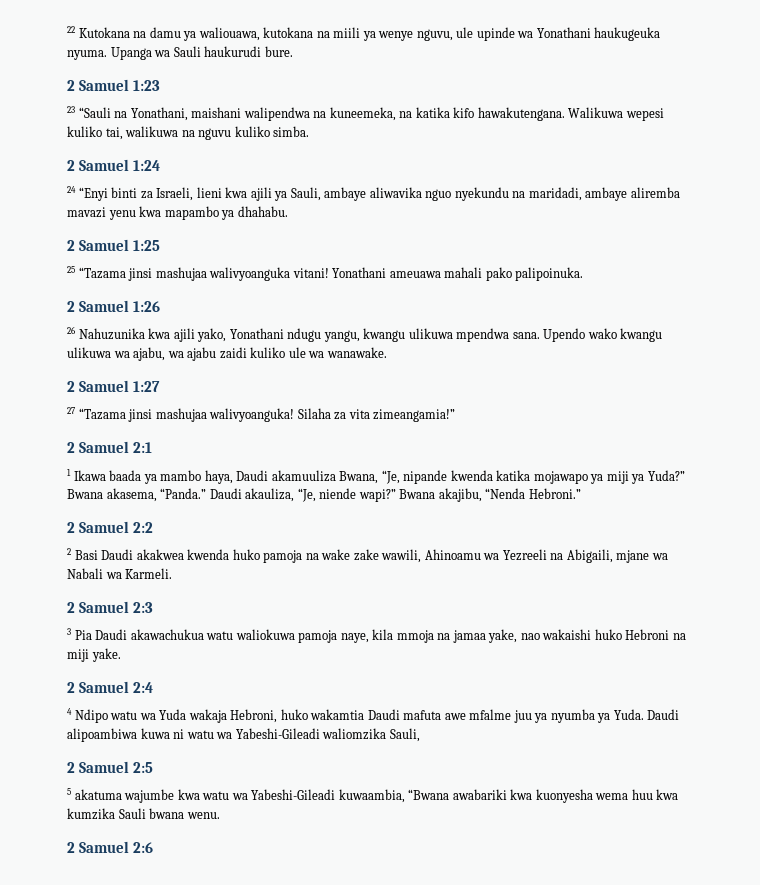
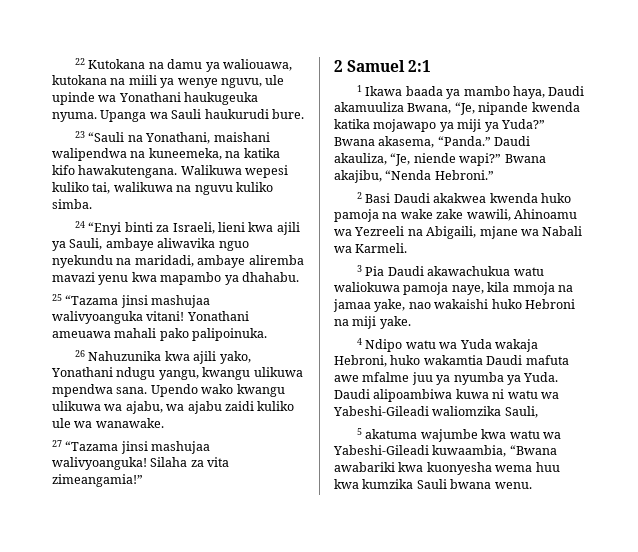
[67,79,160,91] // 2 Samuel 1:23 -> (304, 114) none
[67,159,160,171] // 2 Samuel 1:24 -> (92, 204) none
[67,239,160,251] // 2 Samuel 1:25 -> (299, 277) none
[67,300,160,312] // 2 Samuel 1:26 -> (268, 334) none
[67,380,160,392] // 2 Samuel 1:27 -> (164, 423) none
[67,521,153,533] // 2 Samuel 2:2 -> (494, 175) none
[67,601,153,613] // 2 Samuel 2:3 -> (408, 248) none
[67,681,153,693] // 2 Samuel 2:4 -> (411, 322) none
[67,761,153,773] // 2 Samuel 2:5 -> (538, 412) none
[67,841,153,853] // 2 Samuel 2:6 -> (532, 485) none

